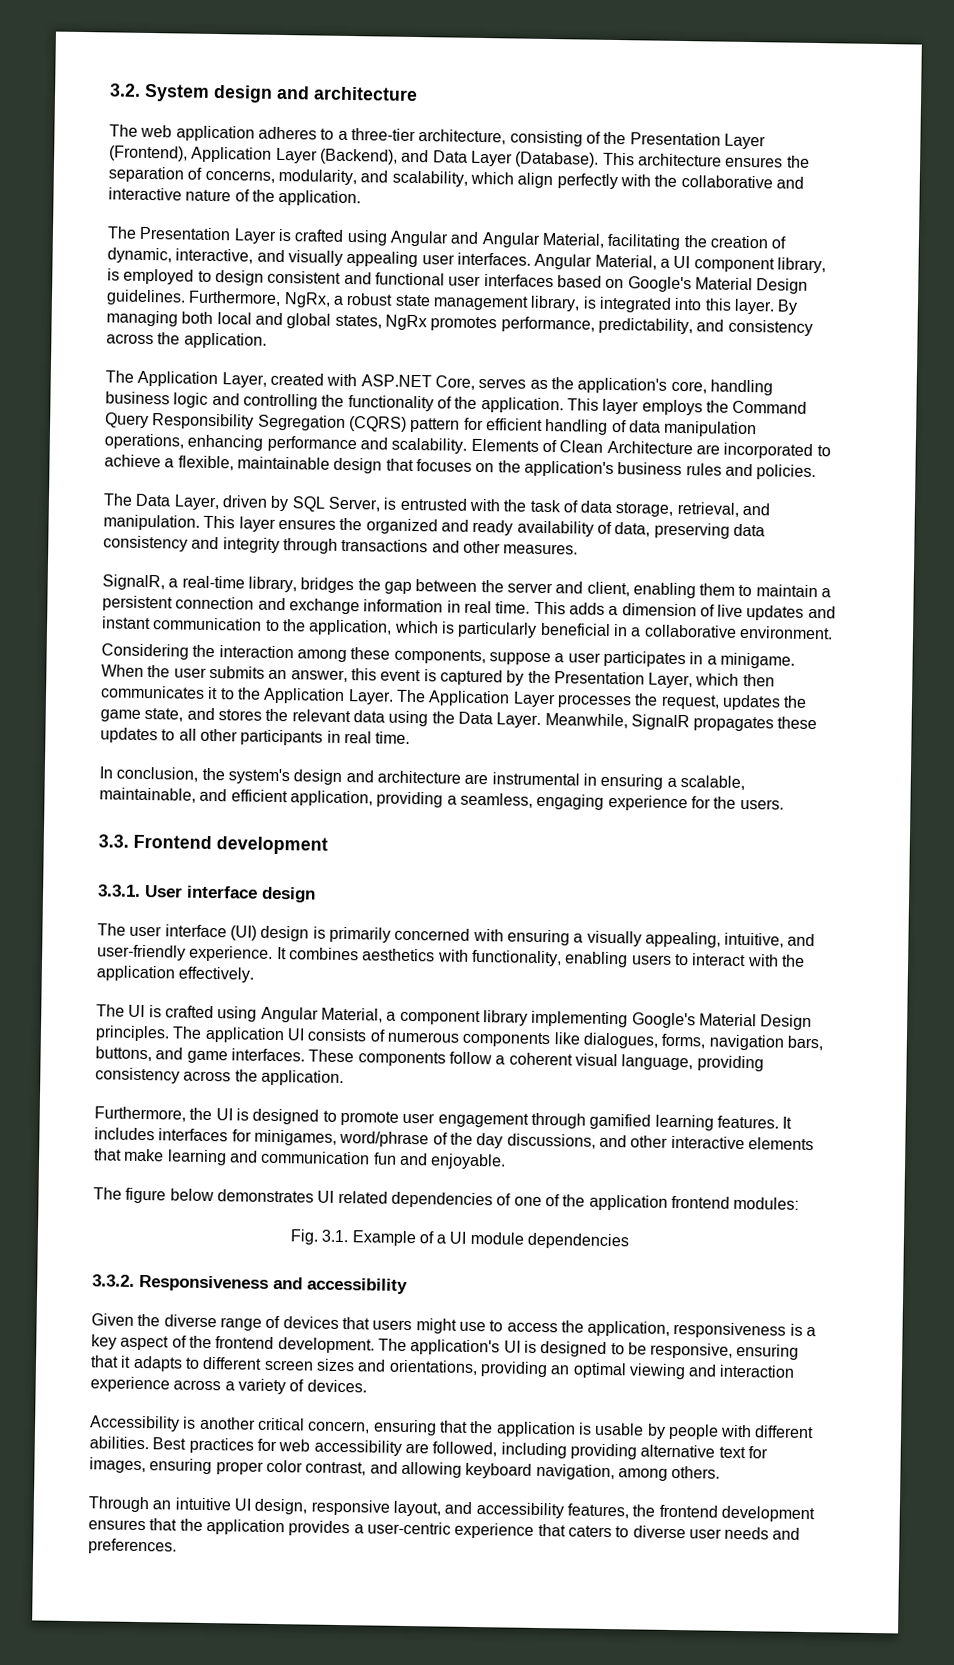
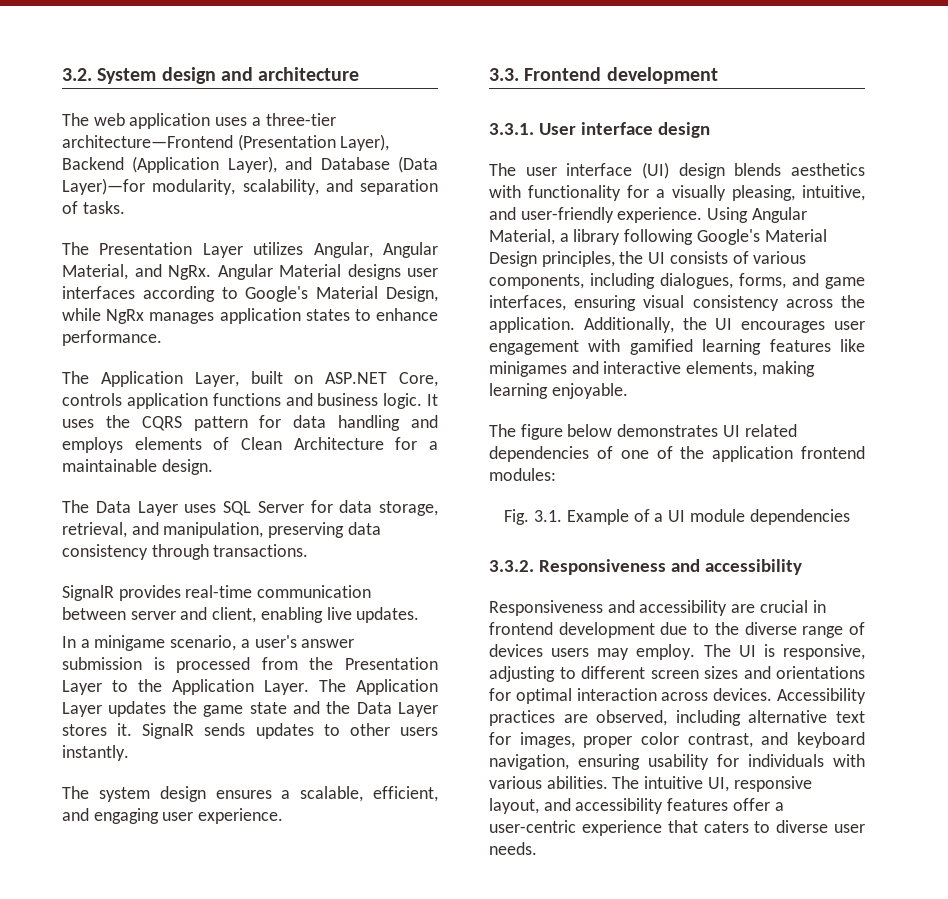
[257,126,766,150] [109,145,810,168] [108,166,804,190] [108,187,362,207] [107,226,787,250] [107,247,826,274] [107,268,809,294] [106,289,799,315] [106,310,813,336] [106,332,267,349] [105,370,773,396] [105,391,808,416] [105,412,758,438] [104,433,831,460] [104,454,817,481] [103,493,771,517] [103,514,765,539] [103,535,579,555] [102,574,832,599] [102,595,836,621] [102,616,833,640] [101,643,795,669] [101,664,775,689] [100,685,219,700] adheres to a three-tier architecture, consisting of the Presentation Layer (Frontend), Application Layer (Backend), and Data Layer (Database). This architecture ensures the separation of concerns, modularity, and scalability, which align perfectly with the collaborative and interactive nature of the application. // The Presentation Layer is crafted using Angular and Angular Material, facilitating the creation of dynamic, interactive, and visually appealing user interfaces. Angular Material, a UI component library, is employed to design consistent and functional user interfaces based on Google's Material Design guidelines. Furthermore, NgRx, a robust state management library, is integrated into this layer. By managing both local and global states, NgRx promotes performance, predictability, and consistency across the application. // The Application Layer, created with ASP.NET Core, serves as the application's core, handling business logic and controlling the functionality of the application. This layer employs the Command Query Responsibility Segregation (CQRS) pattern for efficient handling of data manipulation operations, enhancing performance and scalability. Elements of Clean Architecture are incorporated to achieve a flexible, maintainable design that focuses on the application's business rules and policies. // The Data Layer, driven by SQL Server, is entrusted with the task of data storage, retrieval, and manipulation. This layer ensures the organized and ready availability of data, preserving data consistency and integrity through transactions and other measures. // SignalR, a real-time library, bridges the gap between the server and client, enabling them to maintain a persistent connection and exchange information in real time. This adds a dimension of live updates and instant communication to the application, which is particularly beneficial in a collaborative environment. // Considering the interaction among these components, suppose a user participates in a minigame. When the user submits an answer, this event is captured by the Presentation Layer, which then communicates it -> [215,113,336,126] [62,134,390,151] [62,156,438,173] [62,178,438,195] [62,201,125,214] [62,242,438,258] [62,264,438,280] [62,286,439,302] [62,308,439,324] [62,330,162,346] [62,371,438,387] [62,393,438,409] [62,415,438,431] [62,437,438,453] [62,459,213,475] [62,500,438,516] [62,522,381,538] [62,544,309,560] [62,585,372,601] [62,607,420,623] [62,635,355,651] [62,657,438,673] [62,680,102,695] uses a three-tier architecture—Frontend (Presentation Layer), Backend (Application Layer), and Database (Data Layer)—for modularity, scalability, and separation of tasks. // The Presentation Layer utilizes Angular, Angular Material, and NgRx. Angular Material designs user interfaces according to Google's Material Design, while NgRx manages application states to enhance performance. // The Application Layer, built on ASP.NET Core, controls application functions and business logic. It uses the CQRS pattern for data handling and employs elements of Clean Architecture for a maintainable design. // The Data Layer uses SQL Server for data storage, retrieval, and manipulation, preserving data consistency through transactions. // SignalR provides real-time communication between server and client, enabling live updates. // In a minigame scenario, a user's answer submission is processed from the Presentation Layer
[556,693,808,711] [100,707,818,732] [100,727,411,746] [99,766,745,791] [99,787,784,812] processes the request, updates the game state, and stores the relevant data using the Data Layer. Meanwhile, SignalR propagates these updates to all other participants in real time. // In conclusion, the system's design and architecture are instrumental in ensuring a scalable, maintainable, and efficient application, providing a seamless, engaging experience for the users. -> [108,701,438,717] [62,723,439,739] [62,745,129,761] [62,786,438,802] [62,808,284,824] updates the game state and the Data Layer stores it. SignalR sends updates to other users instantly. // The system design ensures a scalable, efficient, and engaging user experience.
[312,926,570,946] is primarily concerned with ensuring -> [734,163,865,176] [489,185,649,201] blends aesthetics with functionality for
[644,931,721,948] appealing, -> [732,185,795,201] pleasing,
[276,946,805,968] [96,965,255,983] [96,1004,813,1031] [95,1025,823,1051] [95,1046,764,1072] [95,1067,344,1087] [94,1106,399,1126] It combines aesthetics with functionality, enabling users to interact with the application effectively. // The UI is crafted using Angular Material, a component library implementing Google's Material Design principles. The application UI consists of numerous components like dialogues, forms, navigation bars, buttons, and game interfaces. These components follow a coherent visual language, providing consistency across the application. // Furthermore, the UI is designed to promote -> [707,207,807,223] [489,229,827,245] [489,251,807,267] [489,273,865,289] [489,295,865,311] [489,317,826,333] Using Angular Material, a library following Google's Material Design principles, the UI consists of various components, including dialogues, forms, and game interfaces, ensuring visual consistency across the application. Additionally, the UI encourages
[530,1112,586,1129] through -> [588,339,621,352] with
[716,1115,793,1129] [94,1127,814,1151] [94,1148,428,1166] features. It includes interfaces for minigames, word/phrase of the day discussions, and other interactive elements that make learning and communication fun and -> [769,339,865,352] [489,361,815,377] [489,383,548,399] features like minigames and interactive elements, making learning
[91,1313,134,1326] Given -> [489,600,826,616] [489,622,710,638] Responsiveness and accessibility are crucial in frontend development due to
[341,1317,817,1339] [91,1334,800,1360] [90,1355,183,1372] that users might use to access the application, responsiveness is a key aspect of the frontend development. The application's UI is designed to be responsive, ensuring that it adapts -> [551,644,865,660] [489,666,555,682] users may employ. The UI is responsive, adjusting
[388,1359,796,1380] [90,1376,367,1395] [89,1415,815,1440] [89,1436,637,1460] orientations, providing an optimal viewing and interaction experience across a variety of devices. // Accessibility is another critical concern, ensuring that the application is usable by people with different abilities. Best practices for web accessibility are followed, including providing -> [776,666,865,679] [489,688,866,704] [489,710,741,726] orientations for optimal interaction across devices. Accessibility practices are observed, including
[149,1458,213,1475] ensuring -> (575, 740) none
[400,1461,462,1478] allowing -> (789, 738) none
[617,1465,721,1481] [88,1496,815,1523] [88,1518,351,1537] among others. // Through an intuitive UI design, responsive layout, and accessibility features, the frontend development ensures that the application provides -> [578,754,865,770] [489,776,812,792] [489,798,770,814] ensuring usability for individuals with various abilities. The intuitive UI, responsive layout, and accessibility features offer
[724,1526,801,1540] [88,1538,177,1555] needs and preferences. -> [489,842,537,855] needs.

